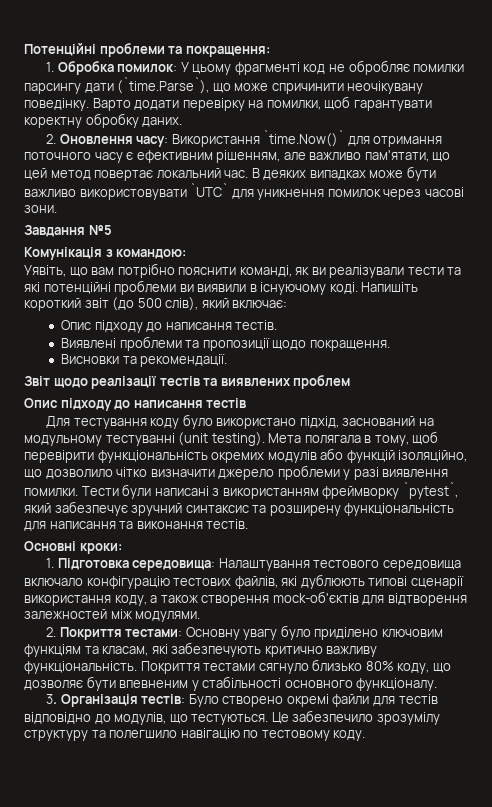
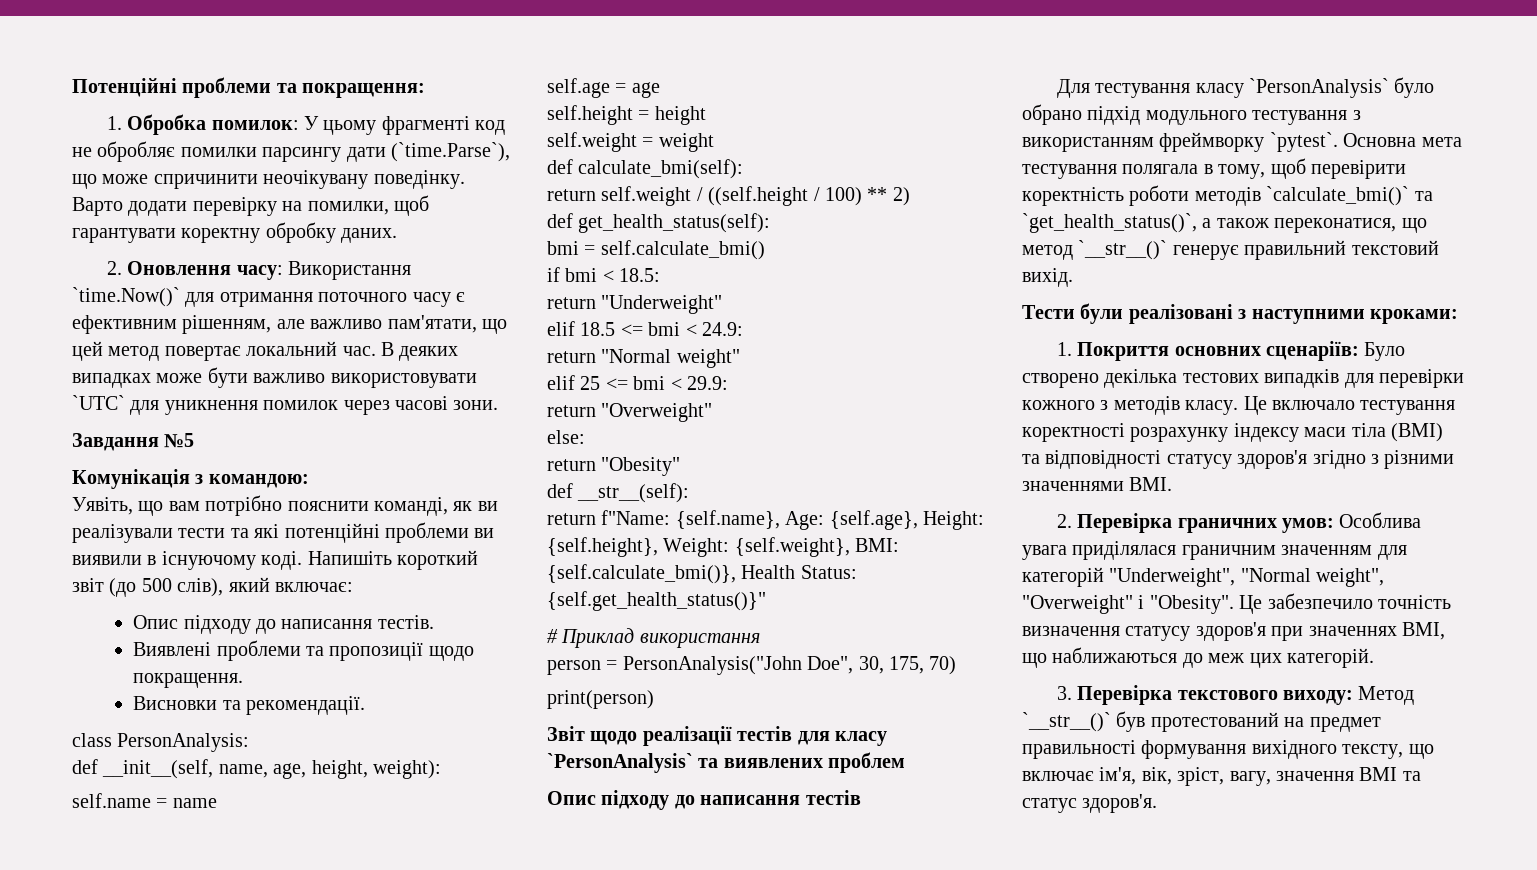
(228, 360) none -> [72,733,250,752] [72,759,441,779] [72,793,217,808] [547,78,660,98] [547,105,706,125] [547,132,714,152] [547,159,744,179] [547,186,910,206] [547,213,771,233] [547,240,765,260] [547,267,661,282] [547,295,723,314] [547,321,743,336] [547,349,740,368] [547,375,728,390] [547,403,713,422] [547,430,585,444] [547,457,681,476] [547,483,690,503] [547,510,984,530] [547,537,900,557] [547,564,857,584] [547,591,766,611] [547,628,760,648] [547,656,957,675] [547,690,654,709] // class PersonAnalysis: // def __init__(self, name, age, height, weight): // self.name = name // self.age = age // self.height = height // self.weight = weight // def calculate_bmi(self): // return self.weight / ((self.height / 100) ** 2) // def get_health_status(self): // bmi = self.calculate_bmi() // if bmi < 18.5: // return "Underweight" // elif 18.5 <= bmi < 24.9: // return "Normal weight" // elif 25 <= bmi < 29.9: // return "Overweight" // else: // return "Obesity" // def __str__(self): // return f"Name: {self.name}, Age: {self.age}, Height: {self.height}, Weight: {self.weight}, BMI: {self.calculate_bmi()}, Health Status: {self.get_health_status()}" // # Приклад використання // person = PersonAnalysis("John Doe", 30, 175, 70) // print(person)
(200, 381) none -> [797,731,887,746] [547,753,693,773] для класу `PersonAnalysis`
[150,414,434,429] [24,432,302,446] коду було використано підхід, заснований на модульному тестуванні (unit testing). Мета -> [1195,77,1435,98] [1022,104,1361,125] [1022,132,1462,152] [1022,164,1117,179] класу `PersonAnalysis` було обрано підхід модульного тестування з використанням фреймворку `pytest`. Основна мета тестування
[97,448,468,463] [24,465,449,480] [24,482,458,499] [24,501,455,516] [24,519,249,531] [24,541,122,554] [46,558,461,571] [24,574,464,589] [24,591,467,606] [24,609,201,622] [46,625,443,640] [24,642,378,657] [24,659,451,674] [24,676,438,691] [46,694,438,707] [24,710,440,725] [24,728,366,741] функціональність окремих модулів або функцій ізоляційно, що дозволило чітко визначити джерело проблеми у разі виявлення помилки. Тести були написані з використанням фреймворку `pytest`, який забезпечує зручний синтаксис та розширену функціональність для написання та виконання тестів. // Основні кроки: // 1. Підготовка середовища: Налаштування тестового середовища включало конфігурацію тестових файлів, які дублюють типові сценарії використання коду, а також створення mock-об'єктів для відтворення залежностей між модулями. // 2. Покриття тестами: Основну увагу було приділено ключовим функціям та класам, які забезпечують критично важливу функціональність. Покриття тестами сягнуло близько 80% коду, що дозволяє бути впевненим у стабільності основного функціоналу. // 3. Організація тестів: Було створено окремі файли для тестів відповідно до модулів, що тестуються. Це забезпечило зрозумілу структуру та полегшило навігацію по тестовому коду. -> [1022,185,1433,206] [1022,213,1427,233] [1022,240,1439,260] [1022,268,1073,287] [1022,303,1458,324] [1056,341,1406,361] [1022,369,1464,388] [1022,396,1456,415] [1022,423,1443,442] [1022,450,1455,469] [1022,477,1173,491] [1056,512,1422,533] [1022,541,1407,560] [1022,567,1385,587] [1022,593,1451,614] [1022,622,1445,641] [1022,647,1374,668] [1056,685,1415,705] [1022,711,1381,732] [1022,740,1434,759] [1022,767,1421,786] [1022,794,1158,813] коректність роботи методів `calculate_bmi()` та `get_health_status()`, а також переконатися, що метод `__str__()` генерує правильний текстовий вихід. // Тести були реалізовані з наступними кроками: // 1. Покриття основних сценаріїв: Було створено декілька тестових випадків для перевірки кожного з методів класу. Це включало тестування коректності розрахунку індексу маси тіла (BMI) та відповідності статусу здоров'я згідно з різними значеннями BMI. // 2. Перевірка граничних умов: Особлива увага приділялася граничним значенням для категорій "Underweight", "Normal weight", "Overweight" і "Obesity". Це забезпечило точність визначення статусу здоров'я при значеннях BMI, що наближаються до меж цих категорій. // 3. Перевірка текстового виходу: Метод `__str__()` був протестований на предмет правильності формування вихідного тексту, що включає ім'я, вік, зріст, вагу, значення BMI та статус здоров'я.

